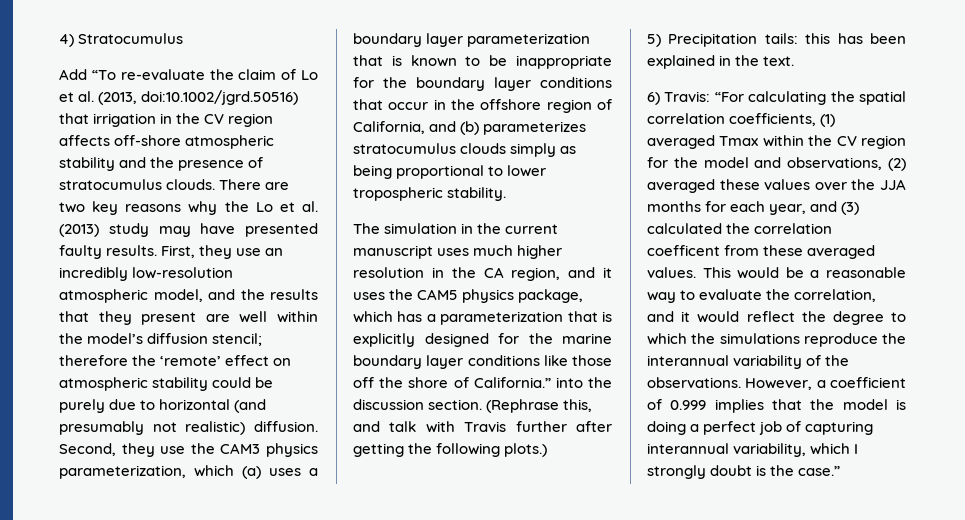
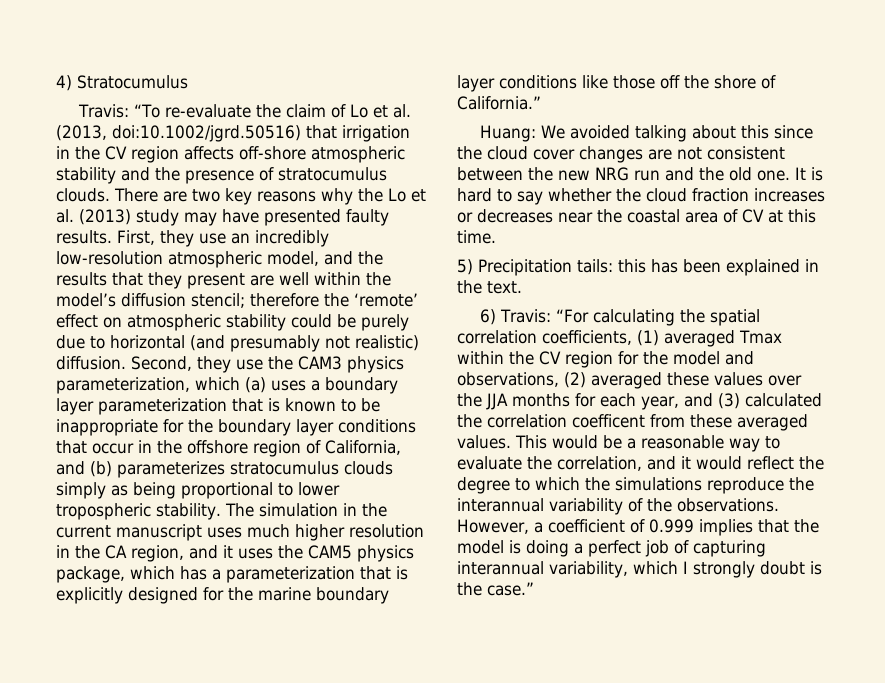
[59,69,87,80] Add -> [77,104,129,118] Travis:
(507, 194) // -> (221, 511) none
[555,377,612,388] [353,399,593,413] [353,421,612,433] [353,443,548,457] into the discussion section. (Rephrase this, and talk with Travis further after getting the following plots.) -> [479,125,813,142] [457,146,785,163] [457,167,823,181] [457,188,825,205] [457,209,816,223] [457,230,496,244] // Huang: We avoided talking about this since the cloud cover changes are not consistent between the new NRG run and the old one. It is hard to say whether the cloud fraction increases or decreases near the coastal area of CV at this time.

